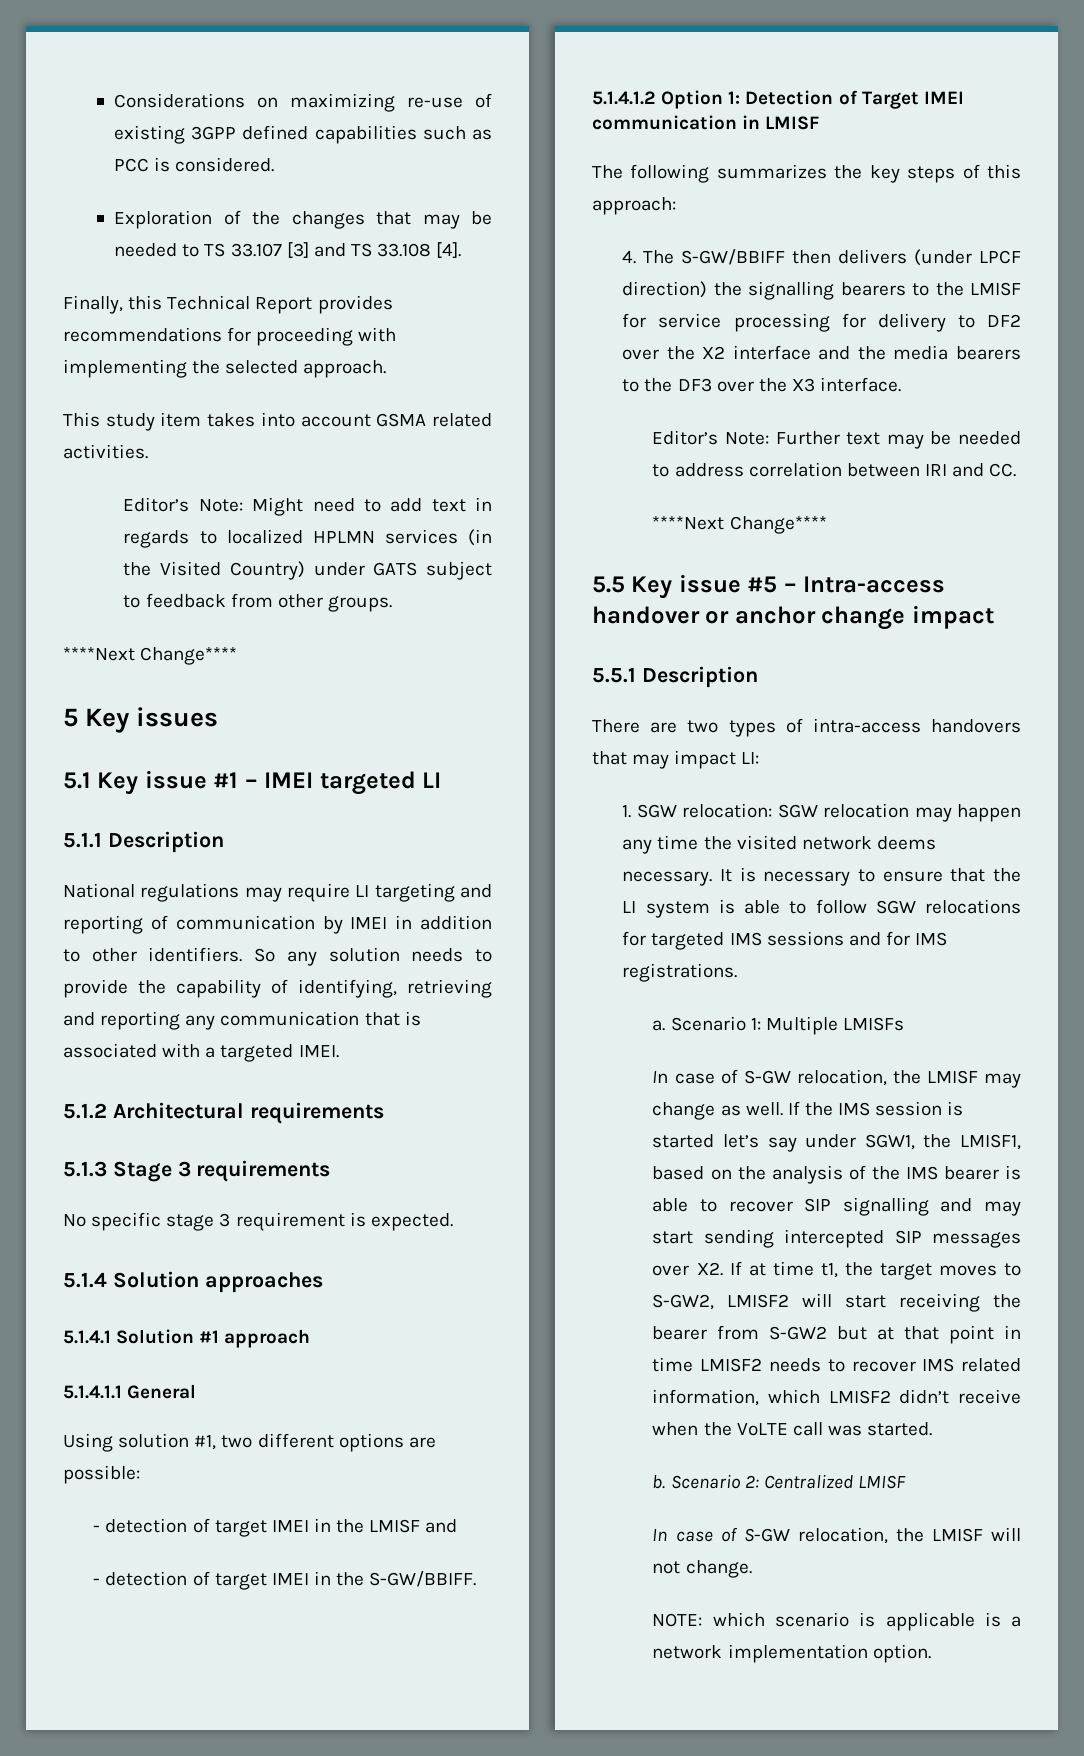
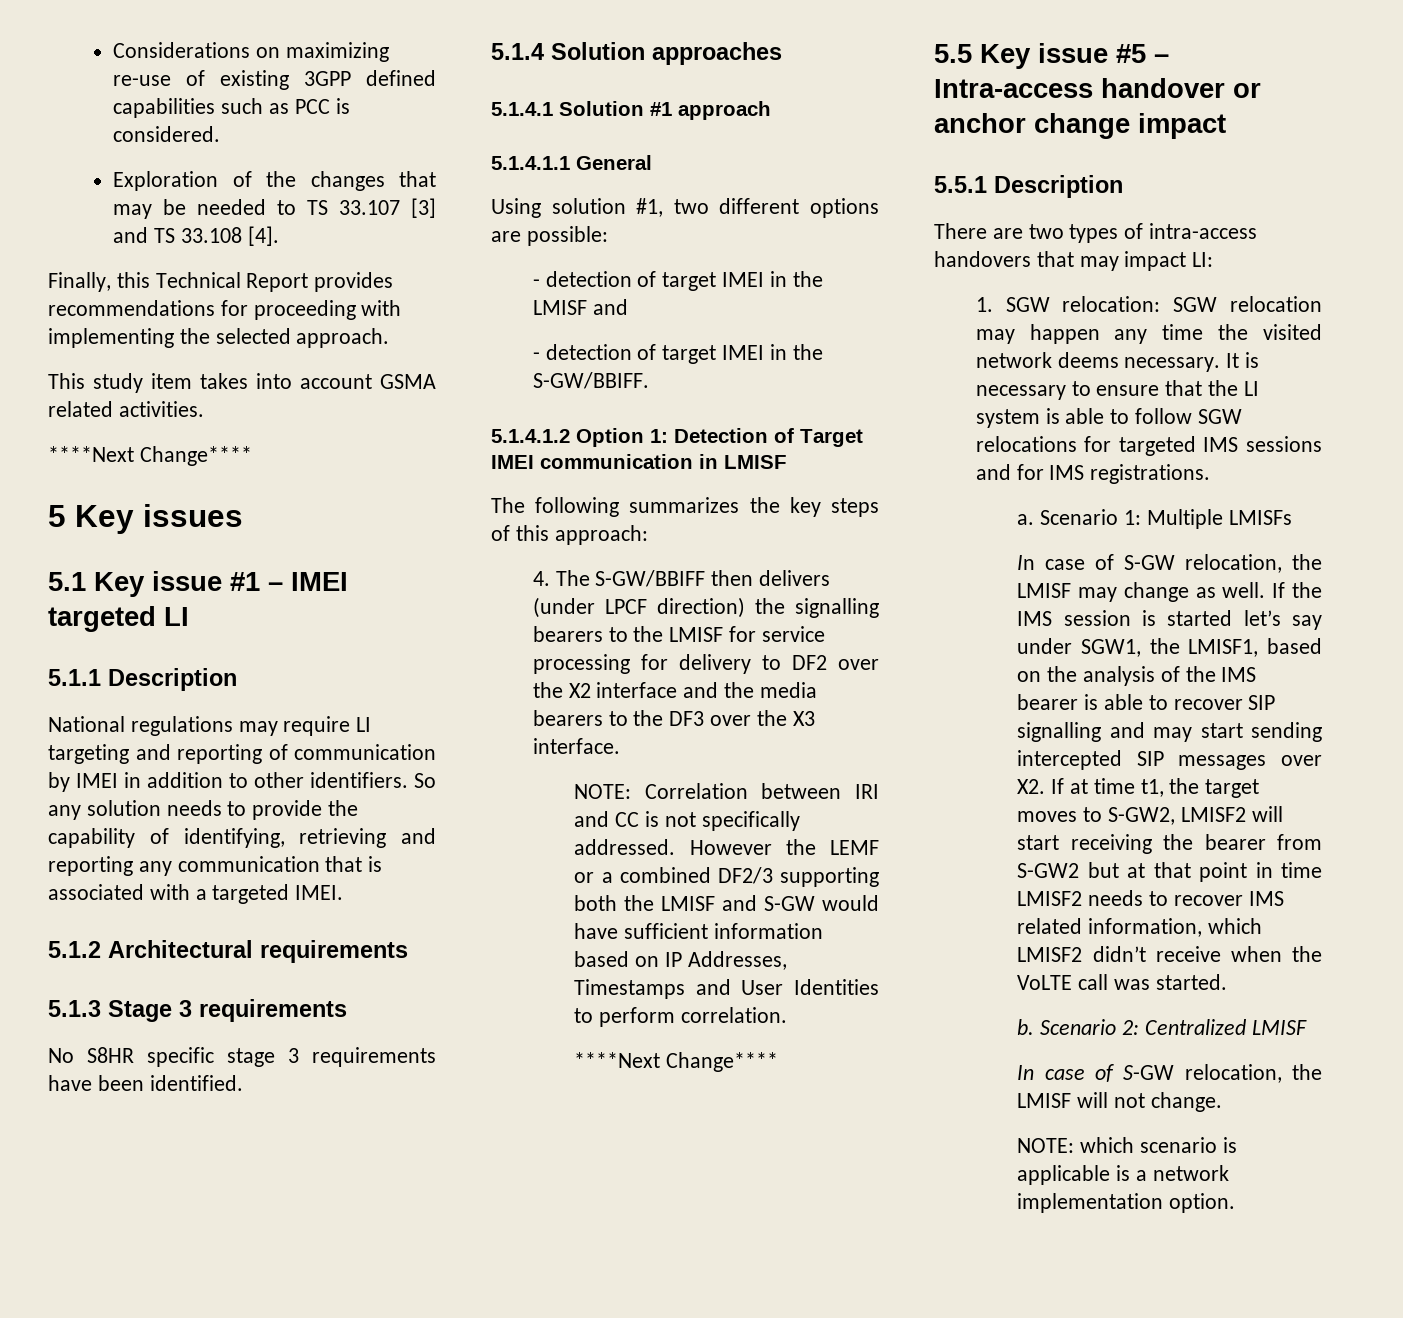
[123,497,492,516] [123,529,492,548] [123,561,492,580] [123,593,393,612] // Editor’s Note: Might need to add text in regards to localized HPLMN services (in the Visited Country) under GATS subject to feedback from other groups. -> (204, 409) none
(86, 1220) none -> [87,1047,134,1063] S8HR
[235,1212,453,1231] requirement is expected. -> [312,1047,436,1067] [48,1075,243,1091] requirements have been identified.
[652,430,1022,449] [652,462,1017,477] Editor’s Note: Further text may be needed to address correlation between IRI and CC. -> [574,783,879,799] [574,811,800,831] [574,839,879,855] [574,867,879,887] [574,895,879,911] [574,923,824,939] [574,951,787,970] [574,979,879,999] [574,1007,788,1027] NOTE: Correlation between IRI and CC is not specifically addressed. However the LEMF or a combined DF2/3 supporting both the LMISF and S-GW would have sufficient information based on IP Addresses, Timestamps and User Identities to perform correlation.

